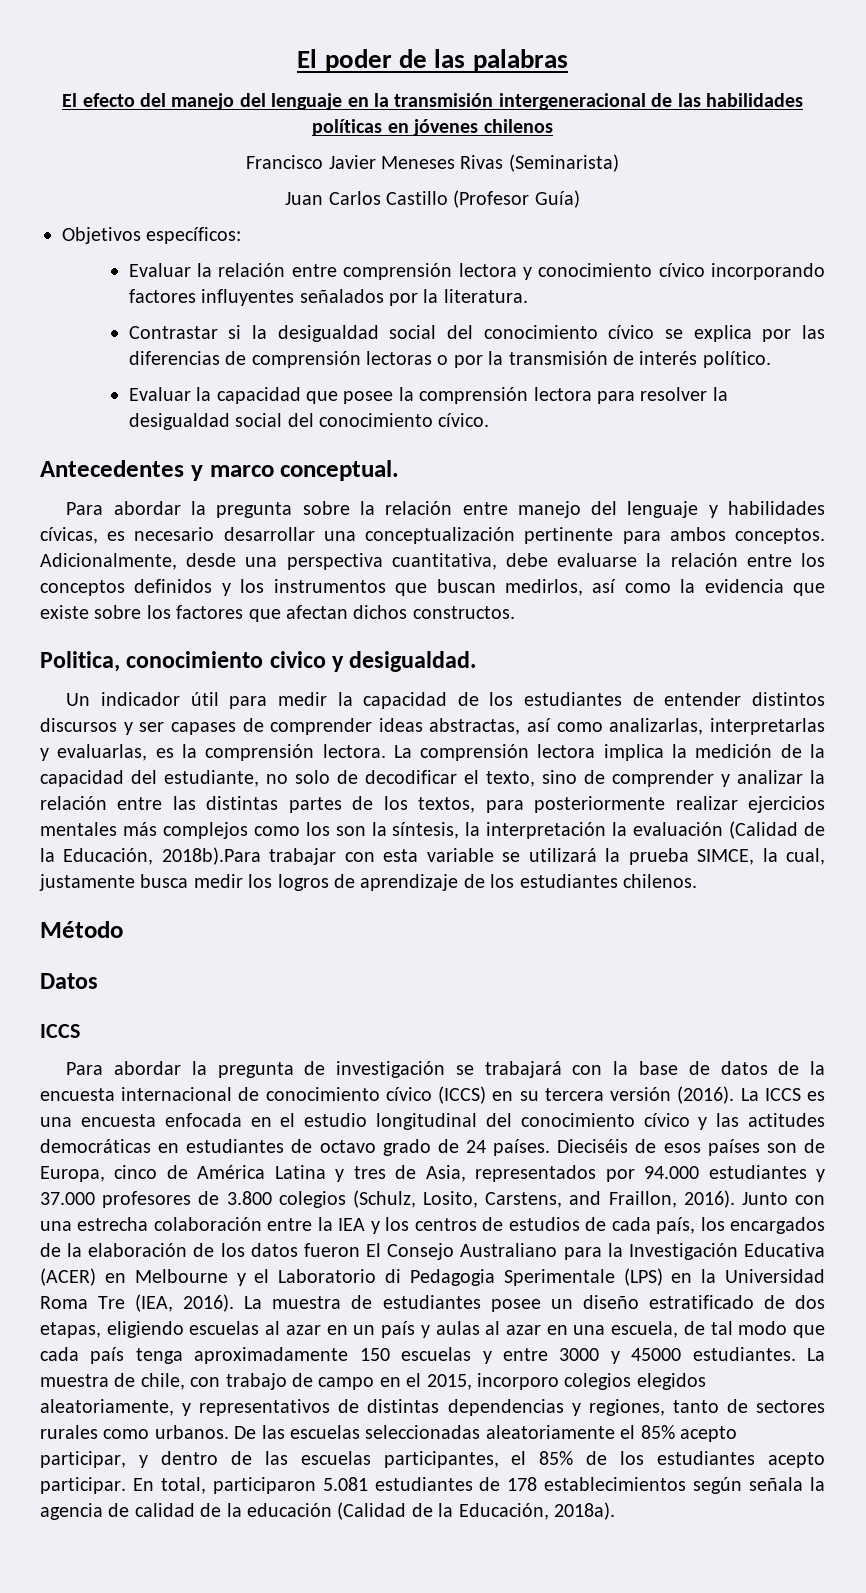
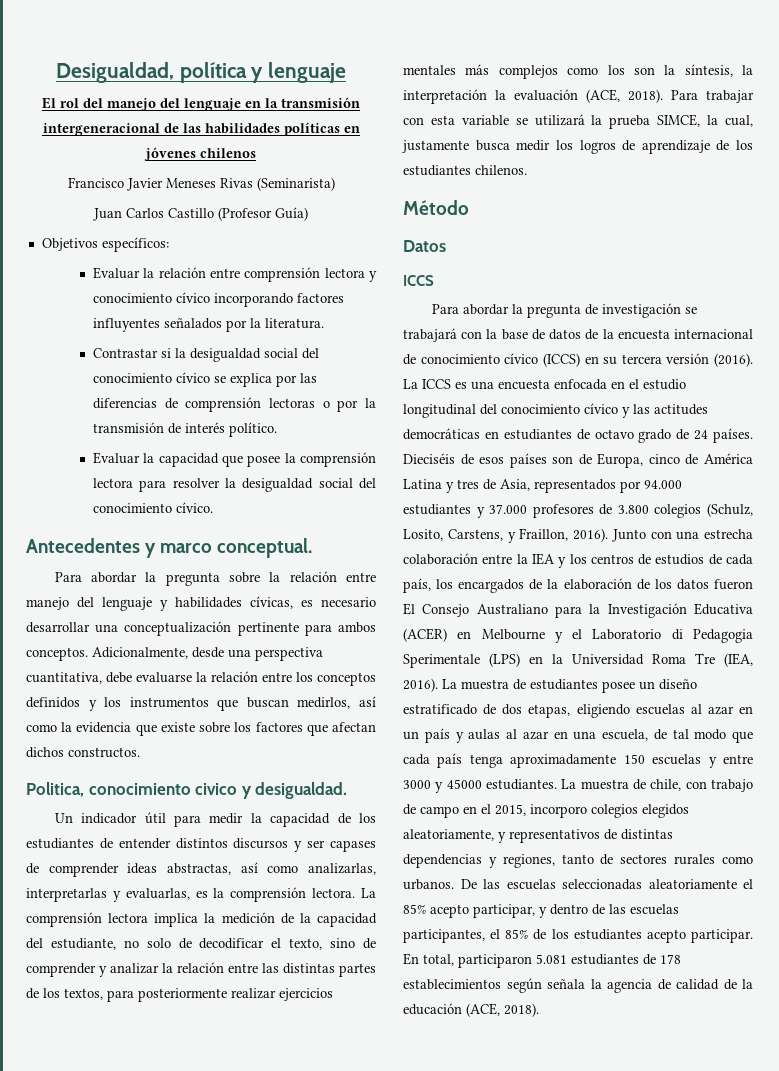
[297,49,568,72] [62,93,135,107] El poder de las palabras // El efecto -> [55,62,347,83] [42,97,79,109] Desigualdad, política y lenguaje // El rol
[729,821,825,839] [40,847,261,865] (Calidad de la Educación, 2018b).Para -> [586,89,698,103] (ACE, 2018). Para
[569,1191,602,1205] and -> [507,532,516,543] y
[337,1502,615,1520] (Calidad de la Educación, 2018a). -> [466,1003,539,1017] (ACE, 2018).

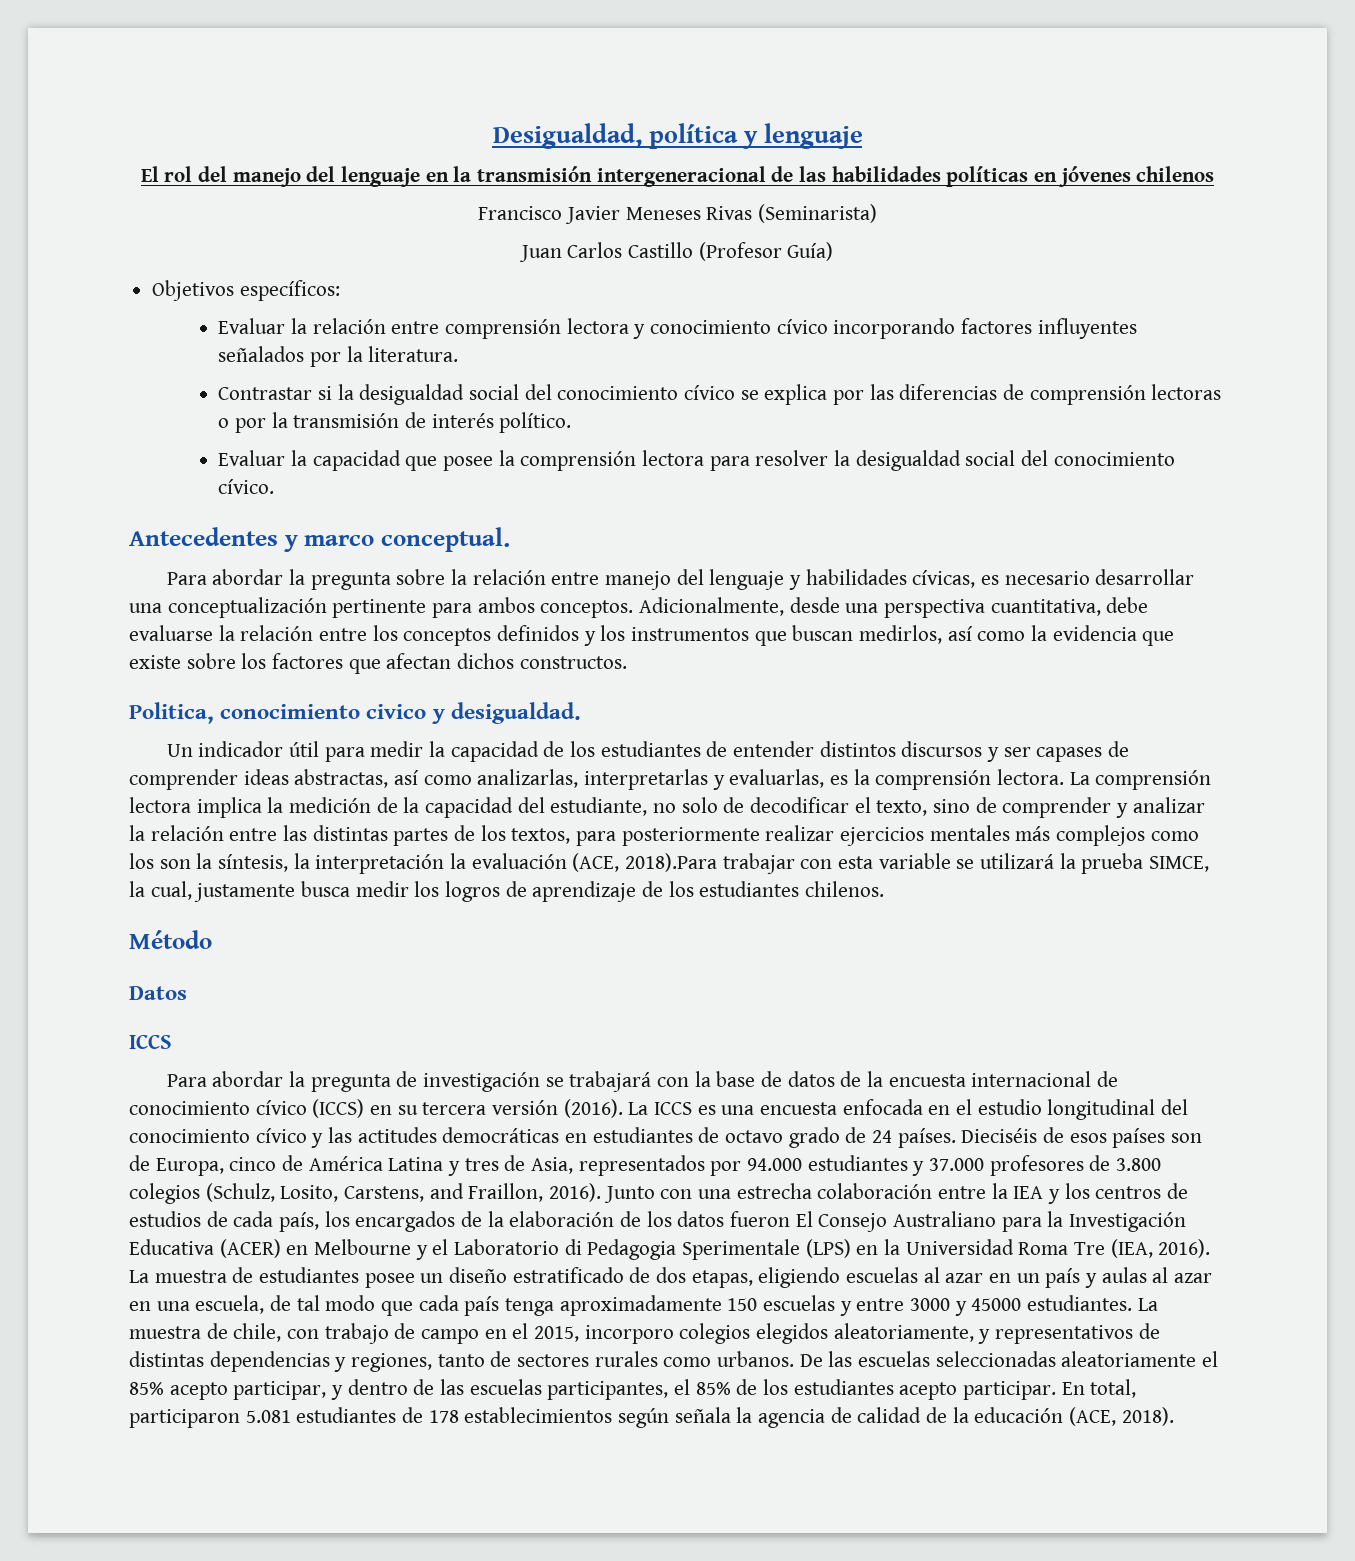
[628,89,698,103] 2018). Para -> [625,853,718,872] 2018).Para
[507,532,516,543] y -> [429,1183,464,1199] and

